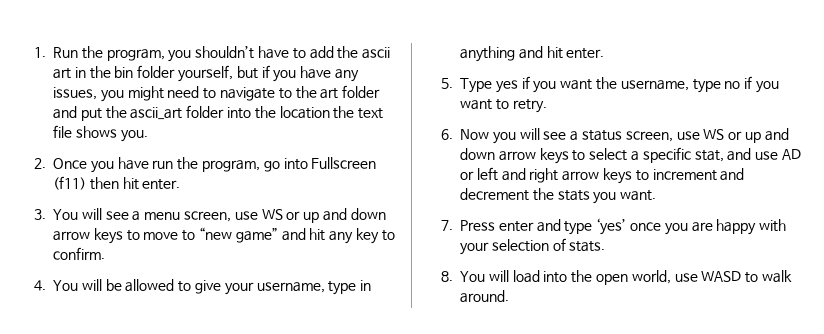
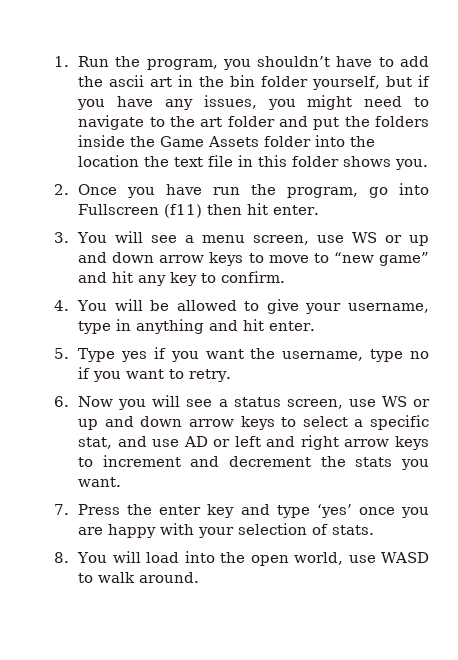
[130,107,183,120] ascii_art -> [374,116,429,127] [78,135,260,147] folders inside the Game Assets
(73, 131) none -> [238,155,340,167] in this folder
[498,221,534,232] enter -> [127,504,235,518] the enter key

